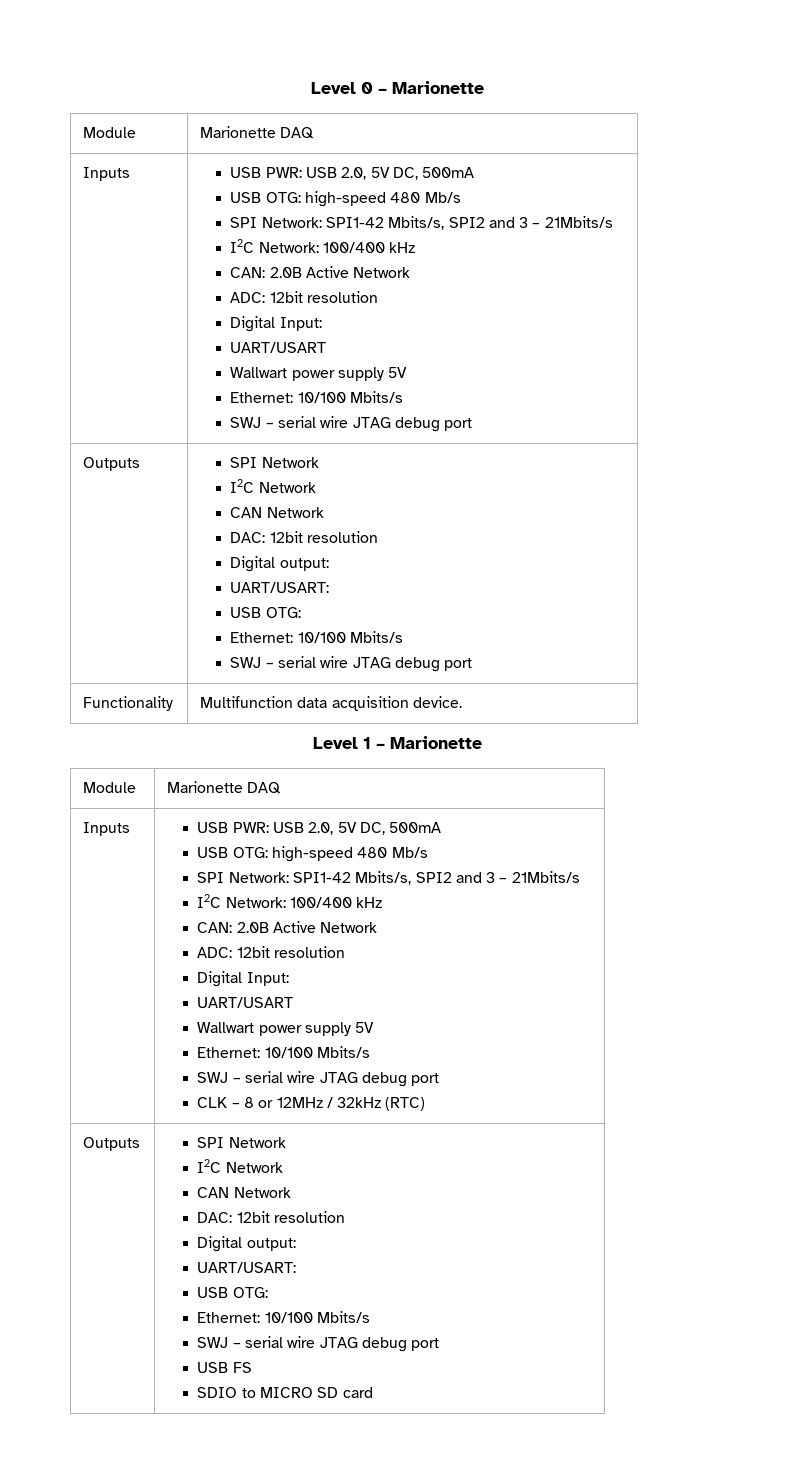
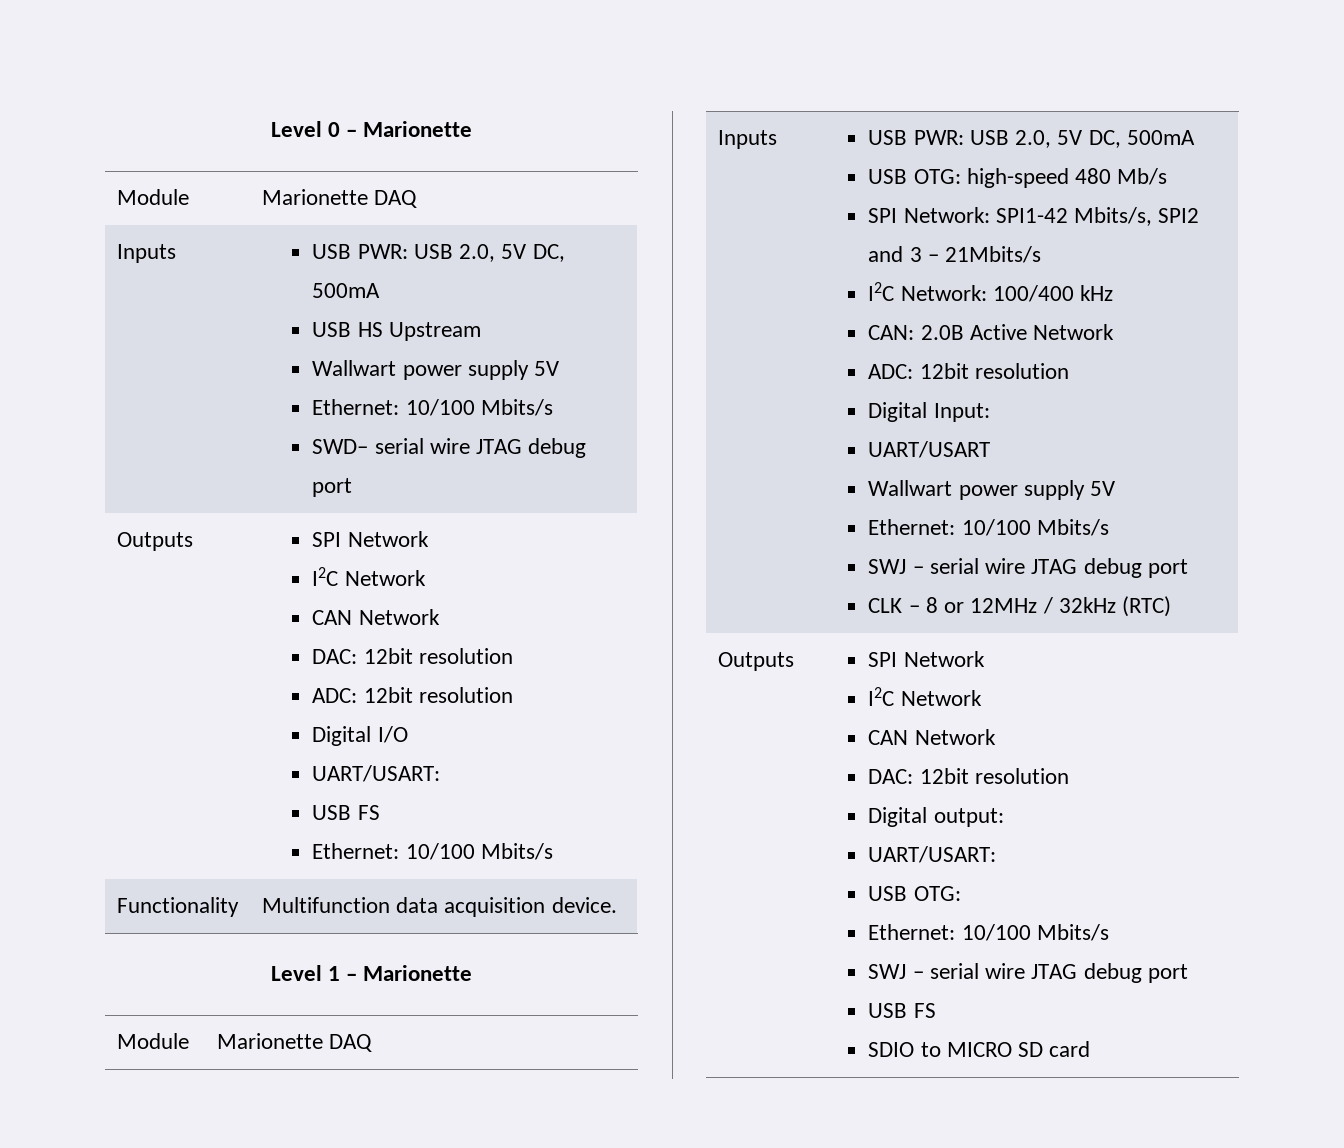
[265,191,461,207] [230,216,613,230] [230,239,416,253] [230,266,411,278] [230,291,378,303] [230,316,322,332] [230,342,327,353] [230,367,408,381] [230,391,403,403] [230,417,274,428] OTG: high-speed 480 Mb/s // SPI Network: SPI1-42 Mbits/s, SPI2 and 3 – 21Mbits/s // I2C Network: 100/400 kHz // CAN: 2.0B Active Network // ADC: 12bit resolution // Digital Input: // UART/USART // Wallwart power supply 5V // Ethernet: 10/100 Mbits/s // SWJ – -> [357,322,481,341] [312,360,560,380] [312,399,553,416] [312,439,369,454] HS Upstream // Wallwart power supply 5V // Ethernet: 10/100 Mbits/s // SWD–
[230,556,329,572] [230,582,330,593] [230,607,301,618] [230,631,403,643] [230,656,473,672] // Digital output: // UART/USART: // USB OTG: // Ethernet: 10/100 Mbits/s // SWJ – serial wire JTAG debug port -> [312,687,513,703] [312,726,408,746] [312,765,441,782] [312,805,380,820] [312,843,553,860] // ADC: 12bit resolution // Digital I/O // UART/USART: // USB FS // Ethernet: 10/100 Mbits/s

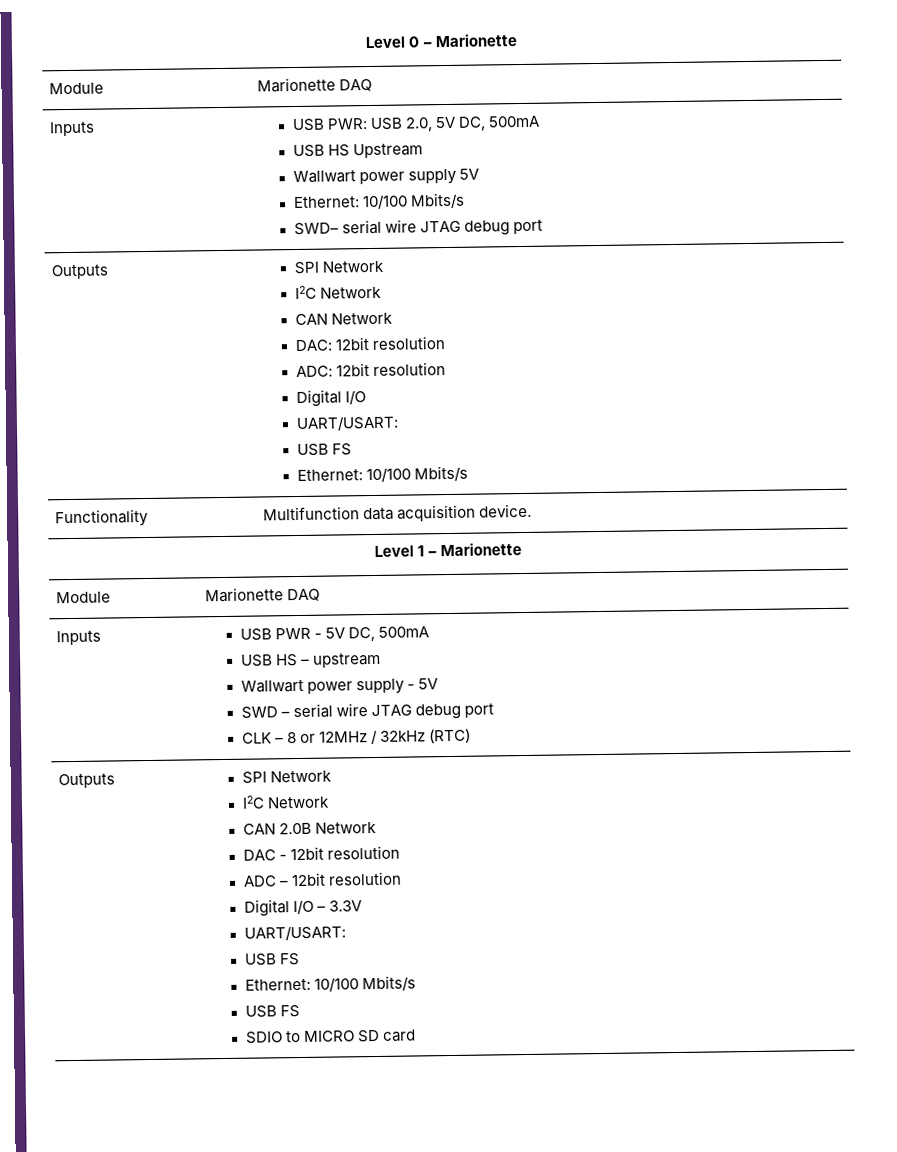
[913,130,1195,148] [868,168,1168,188] [868,207,1200,226] [868,246,1042,263] [868,282,1114,302] [868,324,1115,340] [868,363,1069,379] [868,402,990,422] [868,441,991,458] [868,480,1116,500] [868,519,1109,536] [868,559,907,574] PWR: USB 2.0, 5V DC, 500mA // USB OTG: high-speed 480 Mb/s // SPI Network: SPI1-42 Mbits/s, SPI2 and 3 – 21Mbits/s // I2C Network: 100/400 kHz // CAN: 2.0B Active Network // ADC: 12bit resolution // Digital Input: // UART/USART // Wallwart power supply 5V // Ethernet: 10/100 Mbits/s // SWJ -> [274,626,429,642] [240,652,381,668] [240,678,438,695] [240,706,278,719] PWR - 5V DC, 500mA // USB HS – upstream // Wallwart power supply - 5V // SWD
[914,729,996,745] [868,768,1069,784] [868,807,1004,827] [868,846,997,863] [868,886,961,901] [868,924,1109,941] [868,963,1188,983] Network // DAC: 12bit resolution // Digital output: // UART/USART: // USB OTG: // Ethernet: 10/100 Mbits/s // SWJ – serial wire JTAG debug port -> [278,821,377,835] [242,845,400,861] [242,871,402,887] [243,899,362,917] [243,925,346,941] [243,953,300,966] [244,975,416,992] 2.0B Network // DAC - 12bit resolution // ADC – 12bit resolution // Digital I/O – 3.3V // UART/USART: // USB FS // Ethernet: 10/100 Mbits/s

